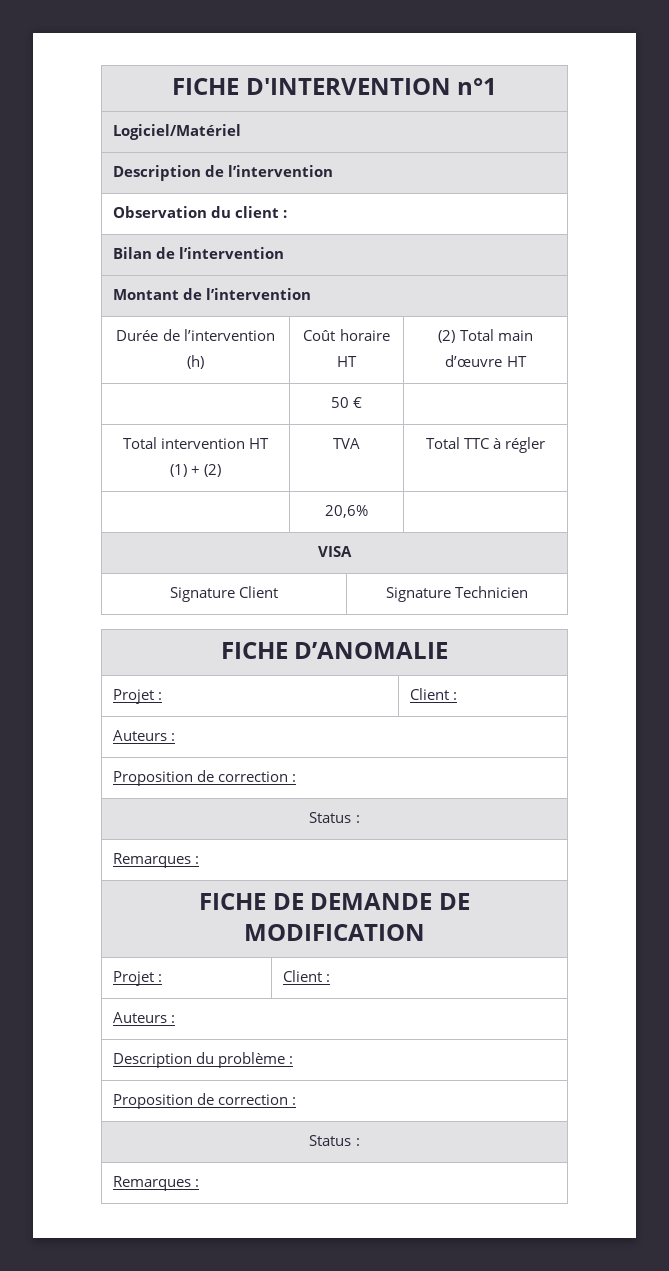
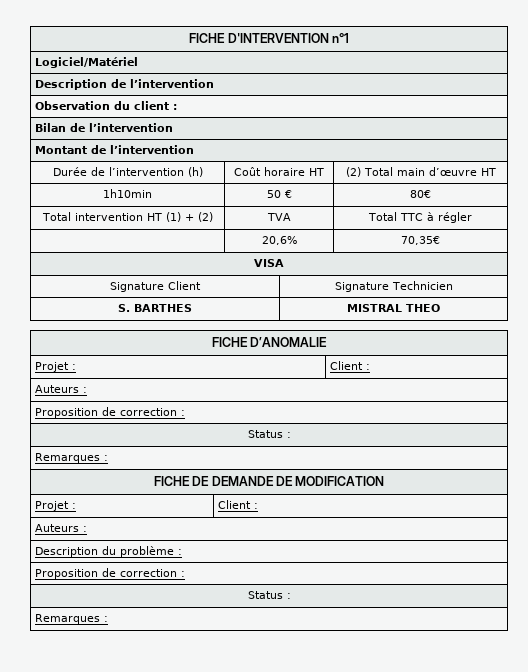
(527, 361) none -> [103,189,152,198] 1h10min
(363, 402) none -> [410,190,431,198] 80€
(368, 511) none -> [401,236,440,245] 70,35€
(529, 592) none -> [118,304,192,312] [347,304,440,312] // S. BARTHES | MISTRAL THEO

